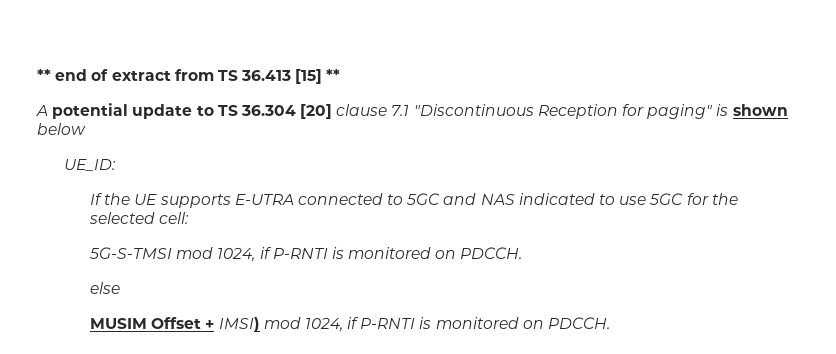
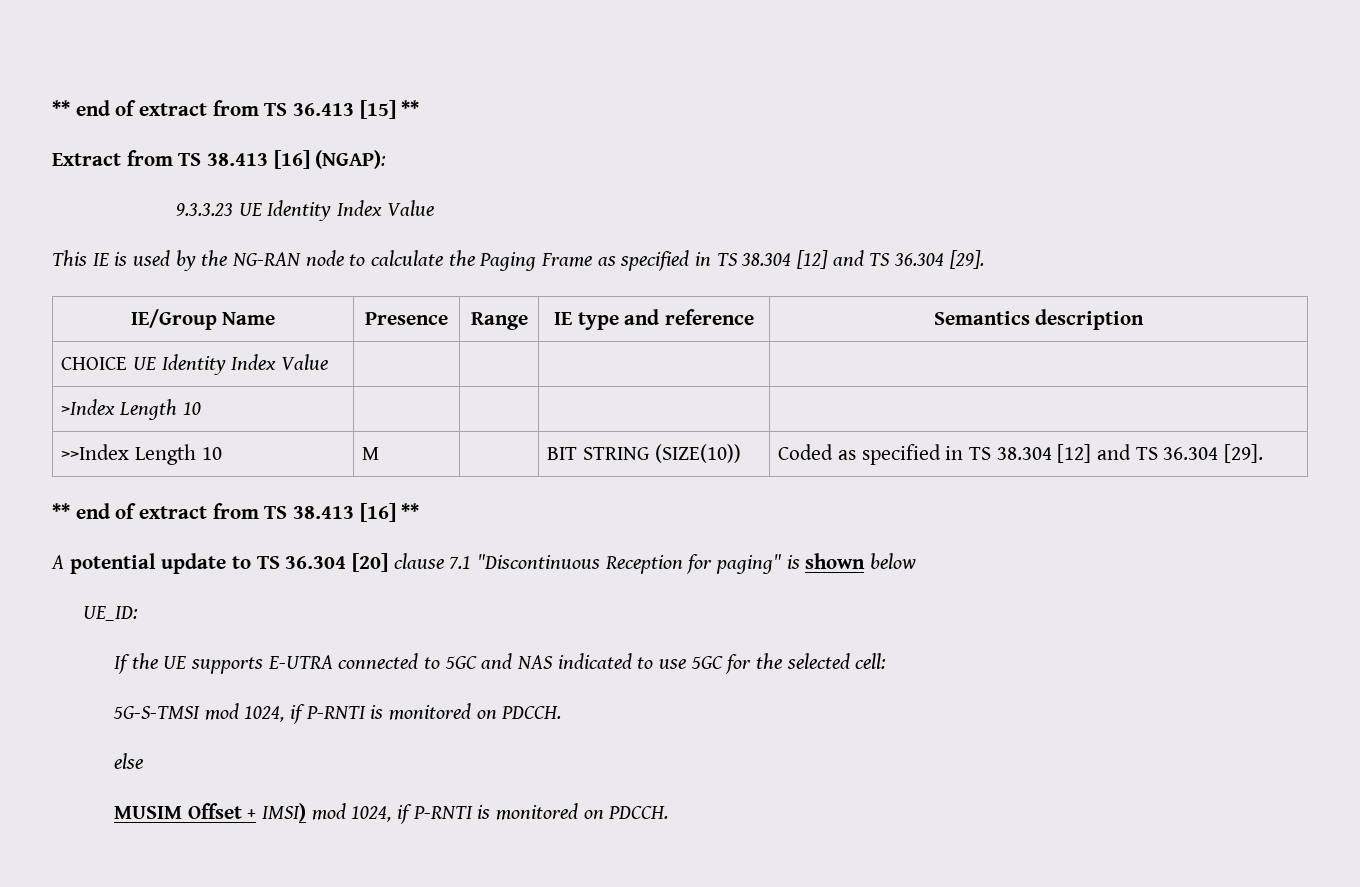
(341, 75) none -> [52,150,387,169] [175,200,434,221] [52,250,984,271] [130,309,276,330] [365,312,448,325] [470,312,528,330] [553,309,755,330] [933,309,1145,330] [61,354,328,375] [61,399,201,420] [61,444,222,465] [362,447,380,460] [547,444,741,463] [778,444,1263,465] [52,503,420,522] // Extract from TS 38.413 [16] (NGAP): // 9.3.3.23 UE Identity Index Value // This IE is used by the NG-RAN node to calculate the Paging Frame as specified in TS 38.304 [12] and TS 36.304 [29]. // IE/Group Name | Presence | Range | IE type and reference | Semantics description // CHOICE UE Identity Index Value | | | | // >Index Length 10 | | | | // >>Index Length 10 | M | | BIT STRING (SIZE(10)) | Coded as specified in TS 38.304 [12] and TS 36.304 [29]. // ** end of extract from TS 38.413 [16] **

